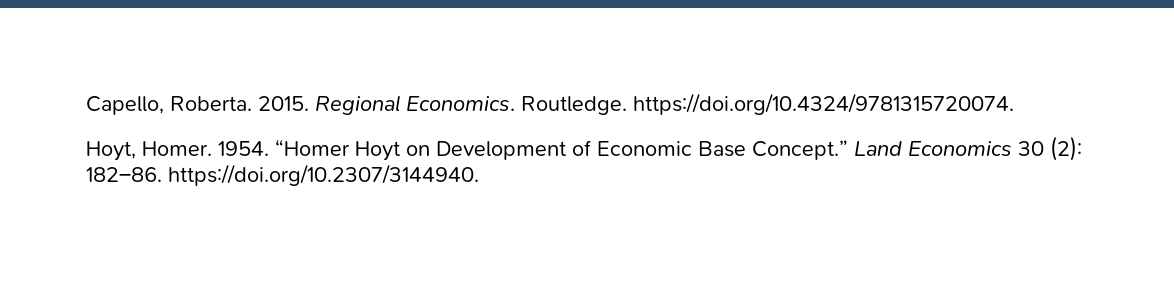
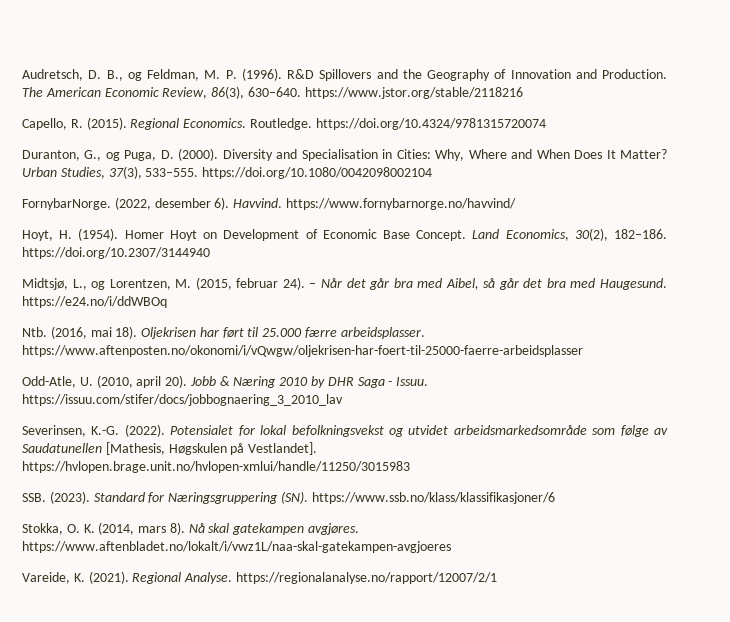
[86,93,1014,115] [86,139,350,161] Capello, Roberta. 2015. Regional Economics. Routledge. https://doi.org/10.4324/9781315720074. // Hoyt, Homer. 1954. “Homer -> [22,68,667,81] [22,86,523,99] [22,117,546,130] [22,148,668,161] [22,166,433,179] [22,197,516,210] [22,228,164,241] Audretsch, D. B., og Feldman, M. P. (1996). R&D Spillovers and the Geography of Innovation and Production. The American Economic Review, 86(3), 630–640. https://www.jstor.org/stable/2118216 // Capello, R. (2015). Regional Economics. Routledge. https://doi.org/10.4324/9781315720074 // Duranton, G., og Puga, D. (2000). Diversity and Specialisation in Cities: Why, Where and When Does It Matter? Urban Studies, 37(3), 533–555. https://doi.org/10.1080/0042098002104 // FornybarNorge. (2022, desember 6). Havvind. https://www.fornybarnorge.no/havvind/ // Hoyt, H. (1954). Homer
[752,136,1082,161] [86,164,479,186] Concept.” Land Economics 30 (2): 182–86. https://doi.org/10.2307/3144940. -> [416,228,667,241] [22,247,210,259] [22,277,667,290] [22,296,167,308] [22,326,425,339] [22,345,583,357] [22,375,429,388] [22,394,343,406] [22,424,668,437] [22,442,318,455] [22,461,410,473] [22,491,555,504] [22,522,360,535] [22,541,451,553] [22,571,497,584] Concept. Land Economics, 30(2), 182–186. https://doi.org/10.2307/3144940 // Midtsjø, L., og Lorentzen, M. (2015, februar 24). – Når det går bra med Aibel, så går det bra med Haugesund. https://e24.no/i/ddWBOq // Ntb. (2016, mai 18). Oljekrisen har ført til 25.000 færre arbeidsplasser. https://www.aftenposten.no/okonomi/i/vQwgw/oljekrisen-har-foert-til-25000-faerre-arbeidsplasser // Odd-Atle, U. (2010, april 20). Jobb & Næring 2010 by DHR Saga - Issuu. https://issuu.com/stifer/docs/jobbognaering_3_2010_lav // Severinsen, K.-G. (2022). Potensialet for lokal befolkningsvekst og utvidet arbeidsmarkedsområde som følge av Saudatunellen [Mathesis, Høgskulen på Vestlandet]. https://hvlopen.brage.unit.no/hvlopen-xmlui/handle/11250/3015983 // SSB. (2023). Standard for Næringsgruppering (SN). https://www.ssb.no/klass/klassifikasjoner/6 // Stokka, O. K. (2014, mars 8). Nå skal gatekampen avgjøres. https://www.aftenbladet.no/lokalt/i/vwz1L/naa-skal-gatekampen-avgjoeres // Vareide, K. (2021). Regional Analyse. https://regionalanalyse.no/rapport/12007/2/1

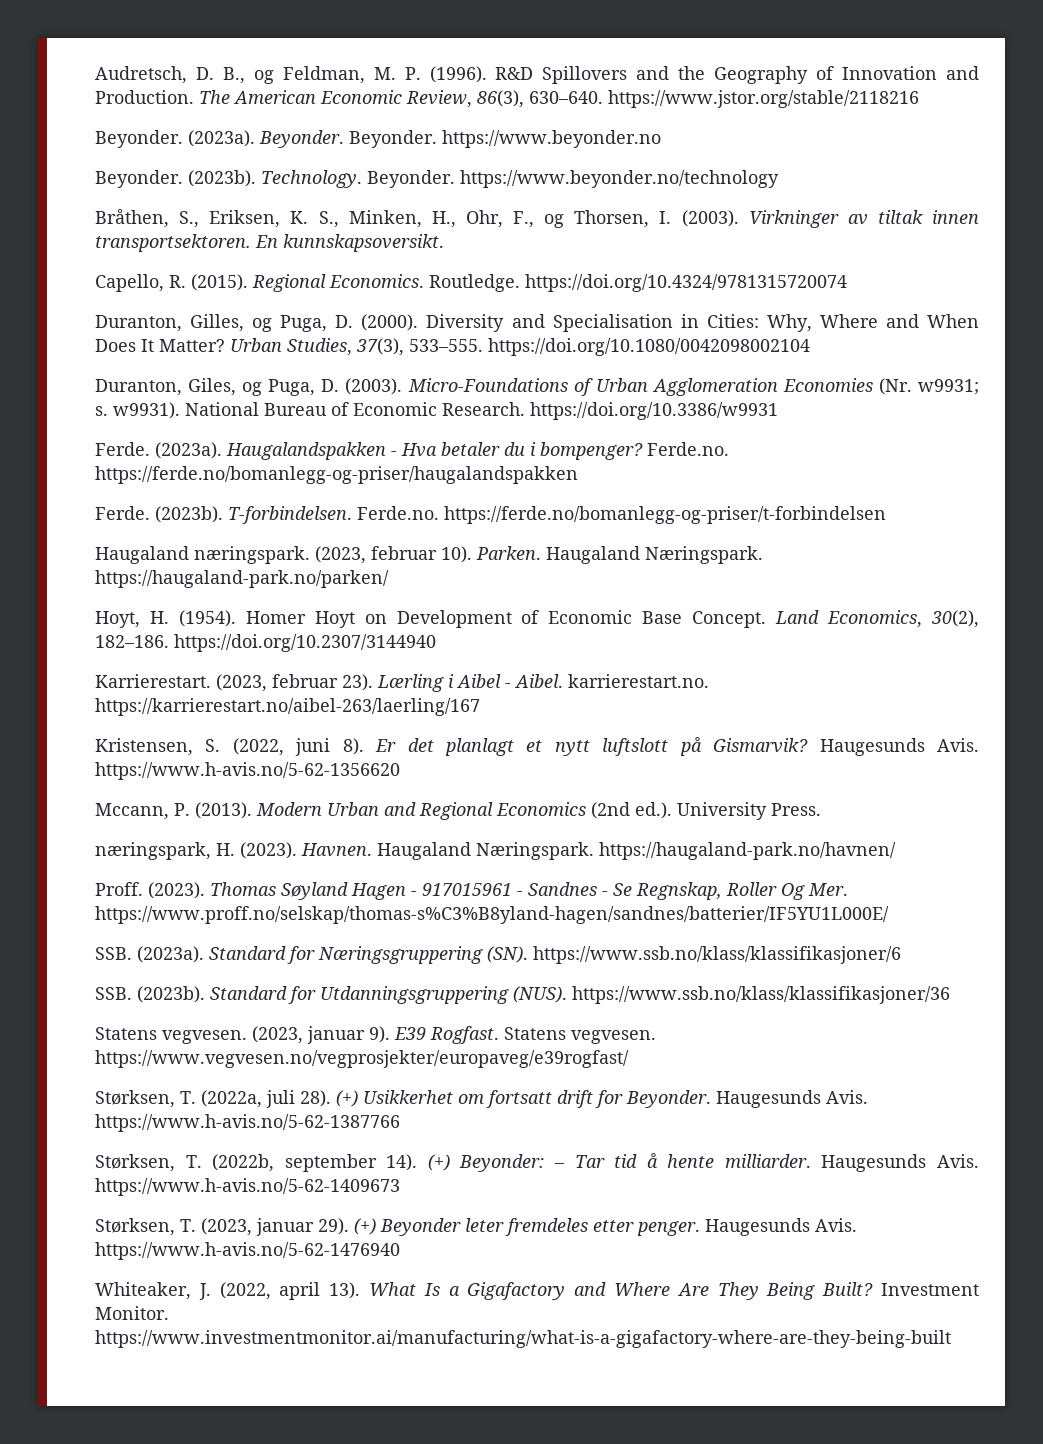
(523, 93) none -> [95,130,661,148] [95,170,779,188] [95,209,979,228] [95,234,444,252] // Beyonder. (2023a). Beyonder. Beyonder. https://www.beyonder.no // Beyonder. (2023b). Technology. Beyonder. https://www.beyonder.no/technology // Bråthen, S., Eriksen, K. S., Minken, H., Ohr, F., og Thorsen, I. (2003). Virkninger av tiltak innen transportsektoren. En kunnskapsoversikt.
[84,150,102,161] G., -> [190,314,245,332] Gilles,
[22,197,516,210] FornybarNorge. (2022, desember 6). Havvind. https://www.fornybarnorge.no/havvind/ -> [95,378,980,396] [95,402,778,420] [95,442,729,460] [95,466,578,484] [95,506,886,524] [95,546,763,564] [95,570,389,588] Duranton, Giles, og Puga, D. (2003). Micro-Foundations of Urban Agglomeration Economies (Nr. w9931; s. w9931). National Bureau of Economic Research. https://doi.org/10.3386/w9931 // Ferde. (2023a). Haugalandspakken - Hva betaler du i bompenger? Ferde.no. https://ferde.no/bomanlegg-og-priser/haugalandspakken // Ferde. (2023b). T-forbindelsen. Ferde.no. https://ferde.no/bomanlegg-og-priser/t-forbindelsen // Haugaland næringspark. (2023, februar 10). Parken. Haugaland Næringspark. https://haugaland-park.no/parken/
[22,277,667,290] [22,296,167,308] [22,326,425,339] [22,345,583,357] [22,375,429,388] [22,394,343,406] [22,424,668,437] [22,442,318,455] [22,461,410,473] [22,491,90,504] Midtsjø, L., og Lorentzen, M. (2015, februar 24). – Når det går bra med Aibel, så går det bra med Haugesund. https://e24.no/i/ddWBOq // Ntb. (2016, mai 18). Oljekrisen har ført til 25.000 færre arbeidsplasser. https://www.aftenposten.no/okonomi/i/vQwgw/oljekrisen-har-foert-til-25000-faerre-arbeidsplasser // Odd-Atle, U. (2010, april 20). Jobb & Næring 2010 by DHR Saga - Issuu. https://issuu.com/stifer/docs/jobbognaering_3_2010_lav // Severinsen, K.-G. (2022). Potensialet for lokal befolkningsvekst og utvidet arbeidsmarkedsområde som følge av Saudatunellen [Mathesis, Høgskulen på Vestlandet]. https://hvlopen.brage.unit.no/hvlopen-xmlui/handle/11250/3015983 // SSB. (2023). -> [95,674,709,692] [95,698,480,716] [95,737,980,756] [95,762,400,780] [95,802,821,820] [95,842,896,860] [95,882,848,900] [95,906,889,924] [95,946,204,963] Karrierestart. (2023, februar 23). Lærling i Aibel - Aibel. karrierestart.no. https://karrierestart.no/aibel-263/laerling/167 // Kristensen, S. (2022, juni 8). Er det planlagt et nytt luftslott på Gismarvik? Haugesunds Avis. https://www.h-avis.no/5-62-1356620 // Mccann, P. (2013). Modern Urban and Regional Economics (2nd ed.). University Press. // næringspark, H. (2023). Havnen. Haugaland Næringspark. https://haugaland-park.no/havnen/ // Proff. (2023). Thomas Søyland Hagen - 917015961 - Sandnes - Se Regnskap, Roller Og Mer. https://www.proff.no/selskap/thomas-s%C3%B8yland-hagen/sandnes/batterier/IF5YU1L000E/ // SSB. (2023a).
[22,522,360,535] [22,541,451,553] [22,571,497,584] Stokka, O. K. (2014, mars 8). Nå skal gatekampen avgjøres. https://www.aftenbladet.no/lokalt/i/vwz1L/naa-skal-gatekampen-avgjoeres // Vareide, K. (2021). Regional Analyse. https://regionalanalyse.no/rapport/12007/2/1 -> [95,986,950,1004] [95,1026,656,1044] [95,1050,629,1068] [95,1090,868,1108] [95,1114,400,1132] [95,1153,979,1172] [95,1178,400,1196] [95,1218,857,1236] [95,1242,400,1260] [95,1282,979,1300] [95,1306,169,1320] [95,1330,951,1348] SSB. (2023b). Standard for Utdanningsgruppering (NUS). https://www.ssb.no/klass/klassifikasjoner/36 // Statens vegvesen. (2023, januar 9). E39 Rogfast. Statens vegvesen. https://www.vegvesen.no/vegprosjekter/europaveg/e39rogfast/ // Størksen, T. (2022a, juli 28). (+) Usikkerhet om fortsatt drift for Beyonder. Haugesunds Avis. https://www.h-avis.no/5-62-1387766 // Størksen, T. (2022b, september 14). (+) Beyonder: – Tar tid å hente milliarder. Haugesunds Avis. https://www.h-avis.no/5-62-1409673 // Størksen, T. (2023, januar 29). (+) Beyonder leter fremdeles etter penger. Haugesunds Avis. https://www.h-avis.no/5-62-1476940 // Whiteaker, J. (2022, april 13). What Is a Gigafactory and Where Are They Being Built? Investment Monitor. https://www.investmentmonitor.ai/manufacturing/what-is-a-gigafactory-where-are-they-being-built

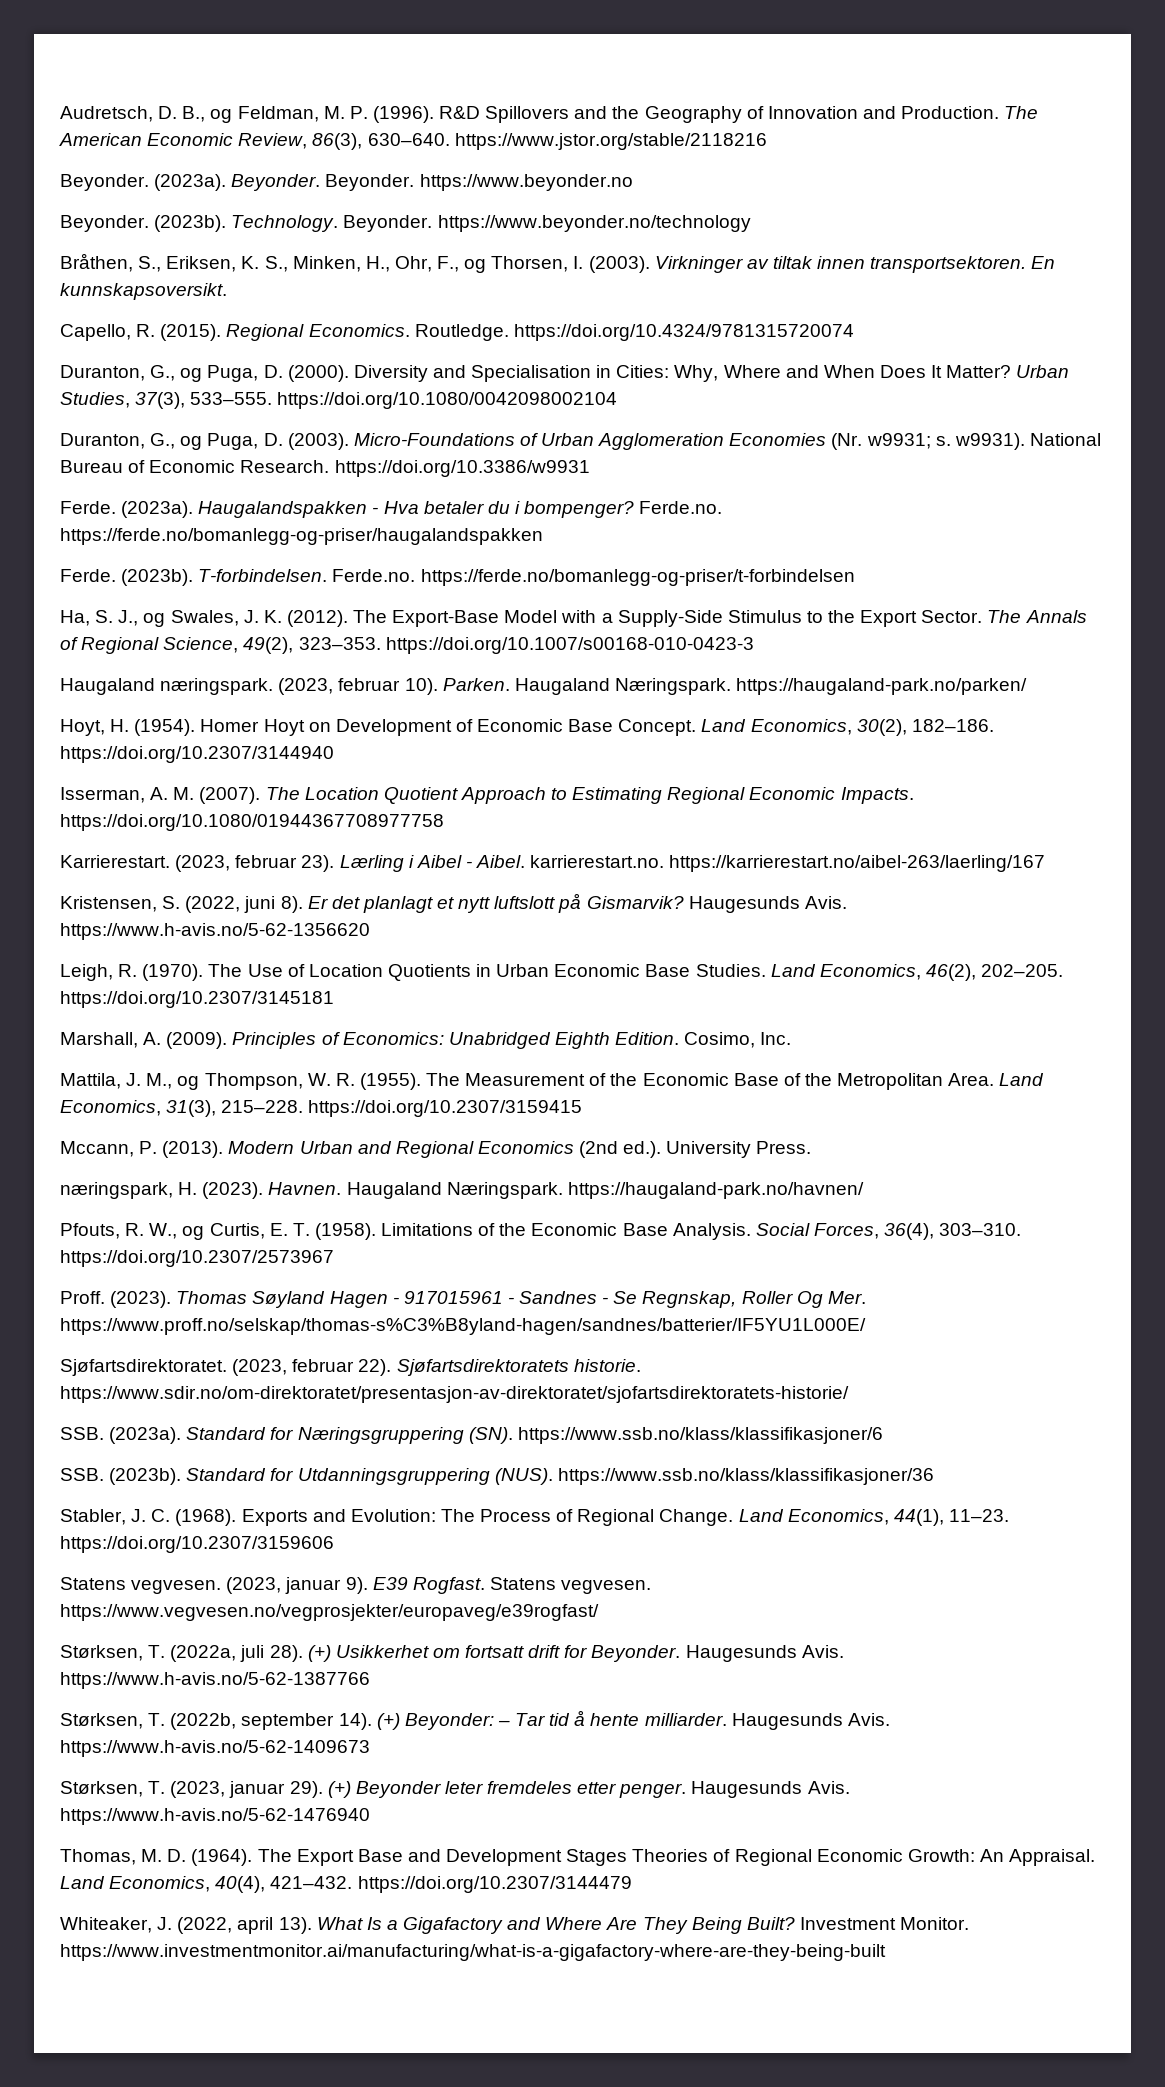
[190,314,245,332] Gilles, -> [150,365,176,381] G.,
[188,378,237,396] Giles, -> [150,433,176,449] G.,
(886, 515) none -> [60,610,1087,627] [60,637,754,654] // Ha, S. J., og Swales, J. K. (2012). The Export-Base Model with a Supply-Side Stimulus to the Export Sector. The Annals of Regional Science, 49(2), 323–353. https://doi.org/10.1007/s00168-010-0423-3
(436, 643) none -> [60,787,914,804] [60,814,444,831] // Isserman, A. M. (2007). The Location Quotient Approach to Estimating Regional Economic Impacts. https://doi.org/10.1080/01944367708977758
(400, 771) none -> [60,964,1064,981] [60,991,334,1008] [60,1032,792,1049] [60,1073,1045,1090] [60,1100,583,1117] // Leigh, R. (1970). The Use of Location Quotients in Urban Economic Base Studies. Land Economics, 46(2), 202–205. https://doi.org/10.2307/3145181 // Marshall, A. (2009). Principles of Economics: Unabridged Eighth Edition. Cosimo, Inc. // Mattila, J. M., og Thompson, W. R. (1955). The Measurement of the Economic Base of the Metropolitan Area. Land Economics, 31(3), 215–228. https://doi.org/10.2307/3159415
(896, 851) none -> [60,1223,1022,1240] [60,1250,334,1267] // Pfouts, R. W., og Curtis, E. T. (1958). Limitations of the Economic Base Analysis. Social Forces, 36(4), 303–310. https://doi.org/10.2307/2573967
(889, 915) none -> [60,1359,641,1376] [60,1386,849,1403] // Sjøfartsdirektoratet. (2023, februar 22). Sjøfartsdirektoratets historie. https://www.sdir.no/om-direktoratet/presentasjon-av-direktoratet/sjofartsdirektoratets-historie/
(950, 995) none -> [60,1509,1009,1526] [60,1536,334,1553] // Stabler, J. C. (1968). Exports and Evolution: The Process of Regional Change. Land Economics, 44(1), 11–23. https://doi.org/10.2307/3159606
(400, 1251) none -> [60,1849,1096,1866] [60,1876,632,1893] // Thomas, M. D. (1964). The Export Base and Development Stages Theories of Regional Economic Growth: An Appraisal. Land Economics, 40(4), 421–432. https://doi.org/10.2307/3144479

